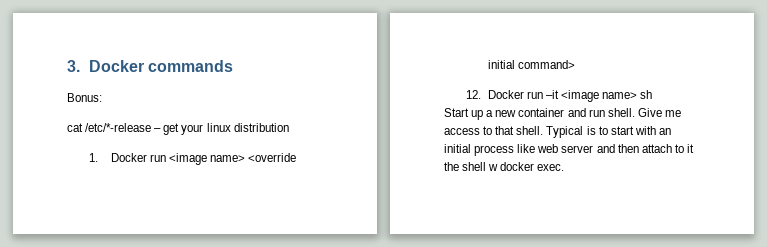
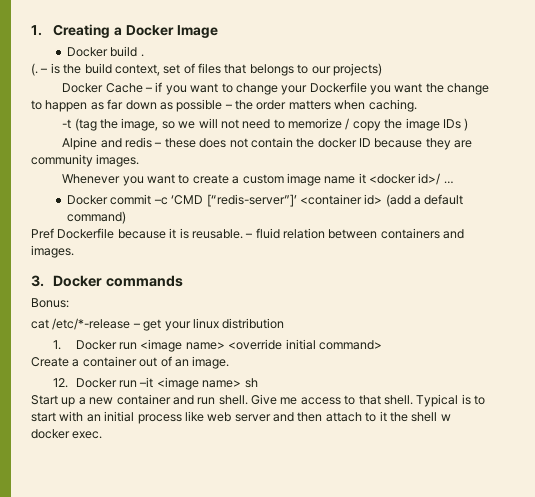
(67, 66) none -> [31,24,218,38] [67,46,144,57] [31,63,382,76] [62,82,490,95] [31,99,417,112] [62,118,469,131] [62,137,473,150] [31,154,140,167] [62,173,454,186] [67,194,464,207] [67,211,127,224] [31,228,465,239] [31,245,74,258] 1. Creating a Docker Image // Docker build . // (. – is the build context, set of files that belongs to our projects) // Docker Cache – if you want to change your Dockerfile you want the change to happen as far down as possible – the order matters when caching. // -t (tag the image, so we will not need to memorize / copy the image IDs ) // Alpine and redis – these does not contain the docker ID because they are community images. // Whenever you want to create a custom image name it <docker id>/ … // Docker commit –c ‘CMD [“redis-server”]’ <container id> (add a default command) // Pref Dockerfile because it is reusable. – fluid relation between containers and images. //
(575, 64) none -> [31,356,230,369] // Create a container out of an image.

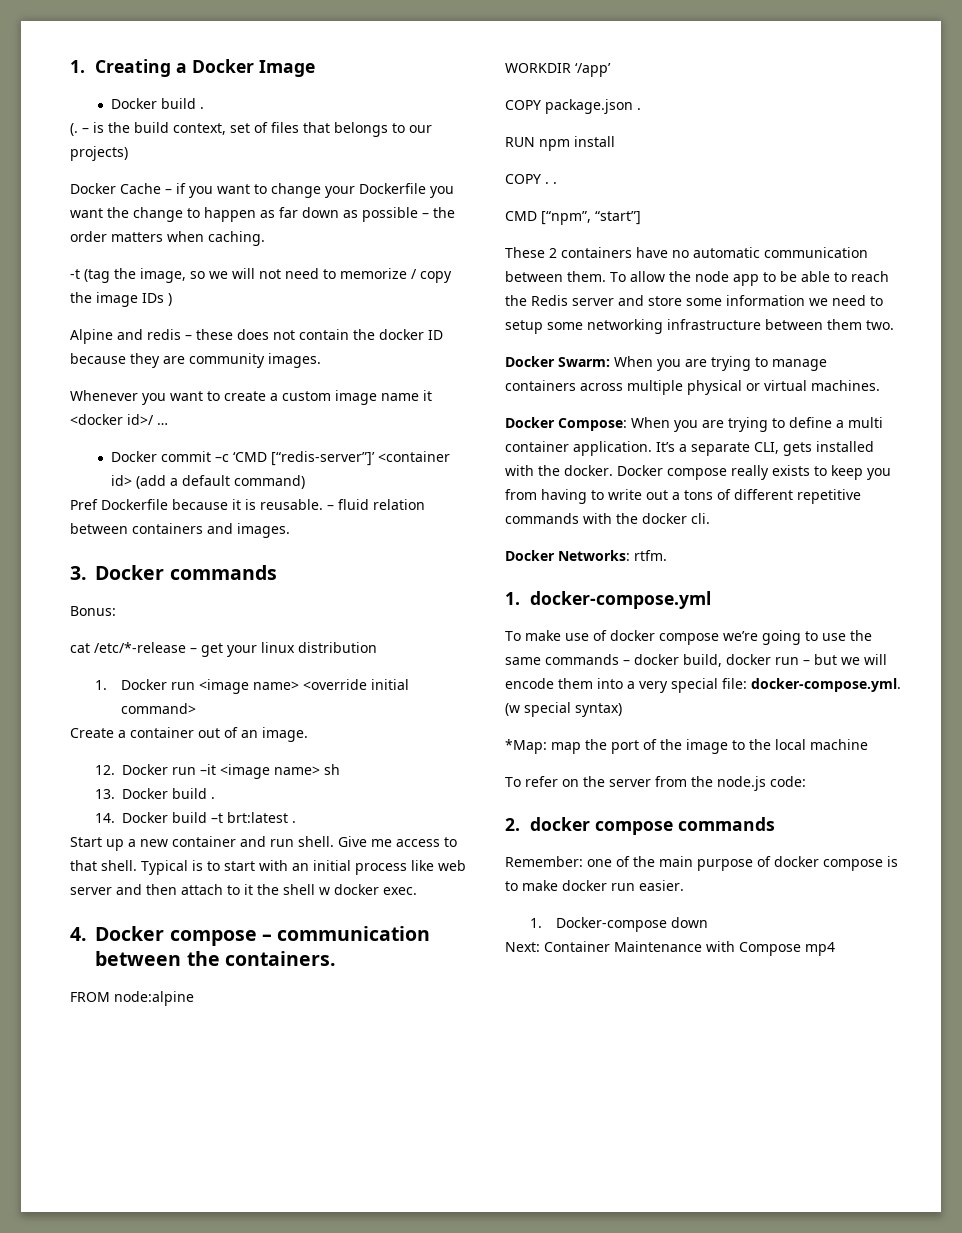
(258, 383) none -> [95,788,216,799] [95,812,297,823] // 13. Docker build . // 14. Docker build –t brt:latest .
(103, 435) none -> [70,926,431,946] [95,951,337,966] [70,991,194,1006] [505,63,611,77] [505,99,641,114] [505,136,615,151] [505,174,557,184] [505,211,641,225] [505,247,868,258] [505,271,889,286] [505,295,883,306] [505,319,894,334] [505,356,827,371] [505,380,880,395] [505,417,883,432] [505,441,874,456] [505,465,891,480] [505,489,861,504] [505,513,710,524] [505,550,667,561] [505,591,712,609] [505,630,872,645] [505,654,887,667] [505,678,901,693] [505,702,622,717] [505,739,868,754] [505,776,806,791] [505,817,776,835] [505,856,898,871] [505,880,684,891] [530,917,708,932] [505,941,835,956] // 4. Docker compose – communication between the containers. // FROM node:alpine // WORKDIR ‘/app’ // COPY package.json . // RUN npm install // COPY . . // CMD [“npm”, “start”] // These 2 containers have no automatic communication between them. To allow the node app to be able to reach the Redis server and store some information we need to setup some networking infrastructure between them two. // Docker Swarm: When you are trying to manage containers across multiple physical or virtual machines. // Docker Compose: When you are trying to define a multi container application. It’s a separate CLI, gets installed with the docker. Docker compose really exists to keep you from having to write out a tons of different repetitive commands with the docker cli. // Docker Networks: rtfm. // 1. docker-compose.yml // To make use of docker compose we’re going to use the same commands – docker build, docker run – but we will encode them into a very special file: docker-compose.yml. (w special syntax) // *Map: map the port of the image to the local machine // To refer on the server from the node.js code: // 2. docker compose commands // Remember: one of the main purpose of docker compose is to make docker run easier. // 1. Docker-compose down // Next: Container Maintenance with Compose mp4

